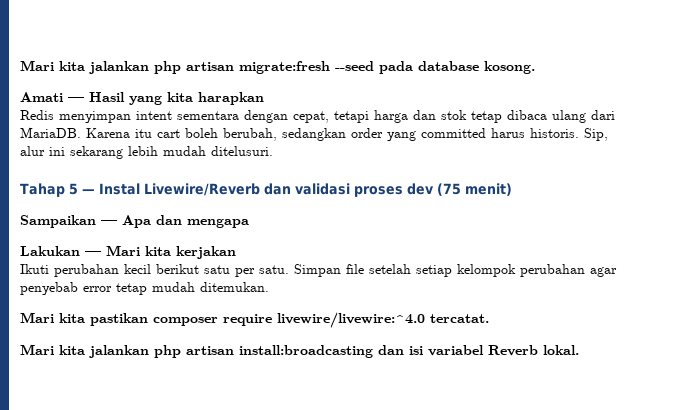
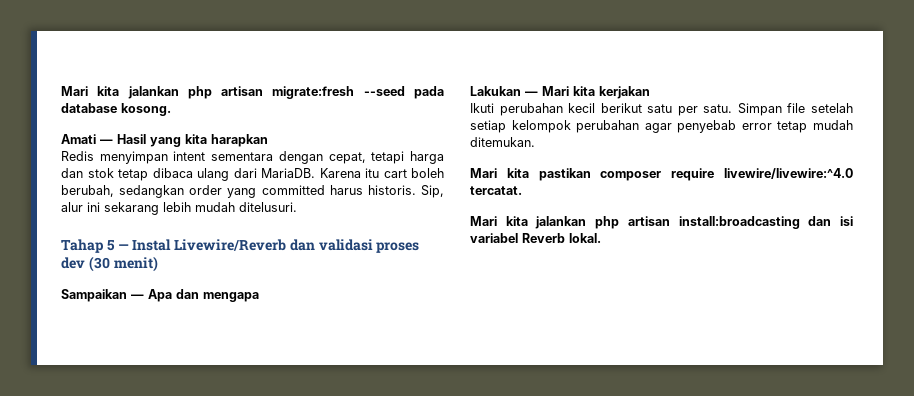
[436,183,461,196] (75 -> [88,256,110,272] (30

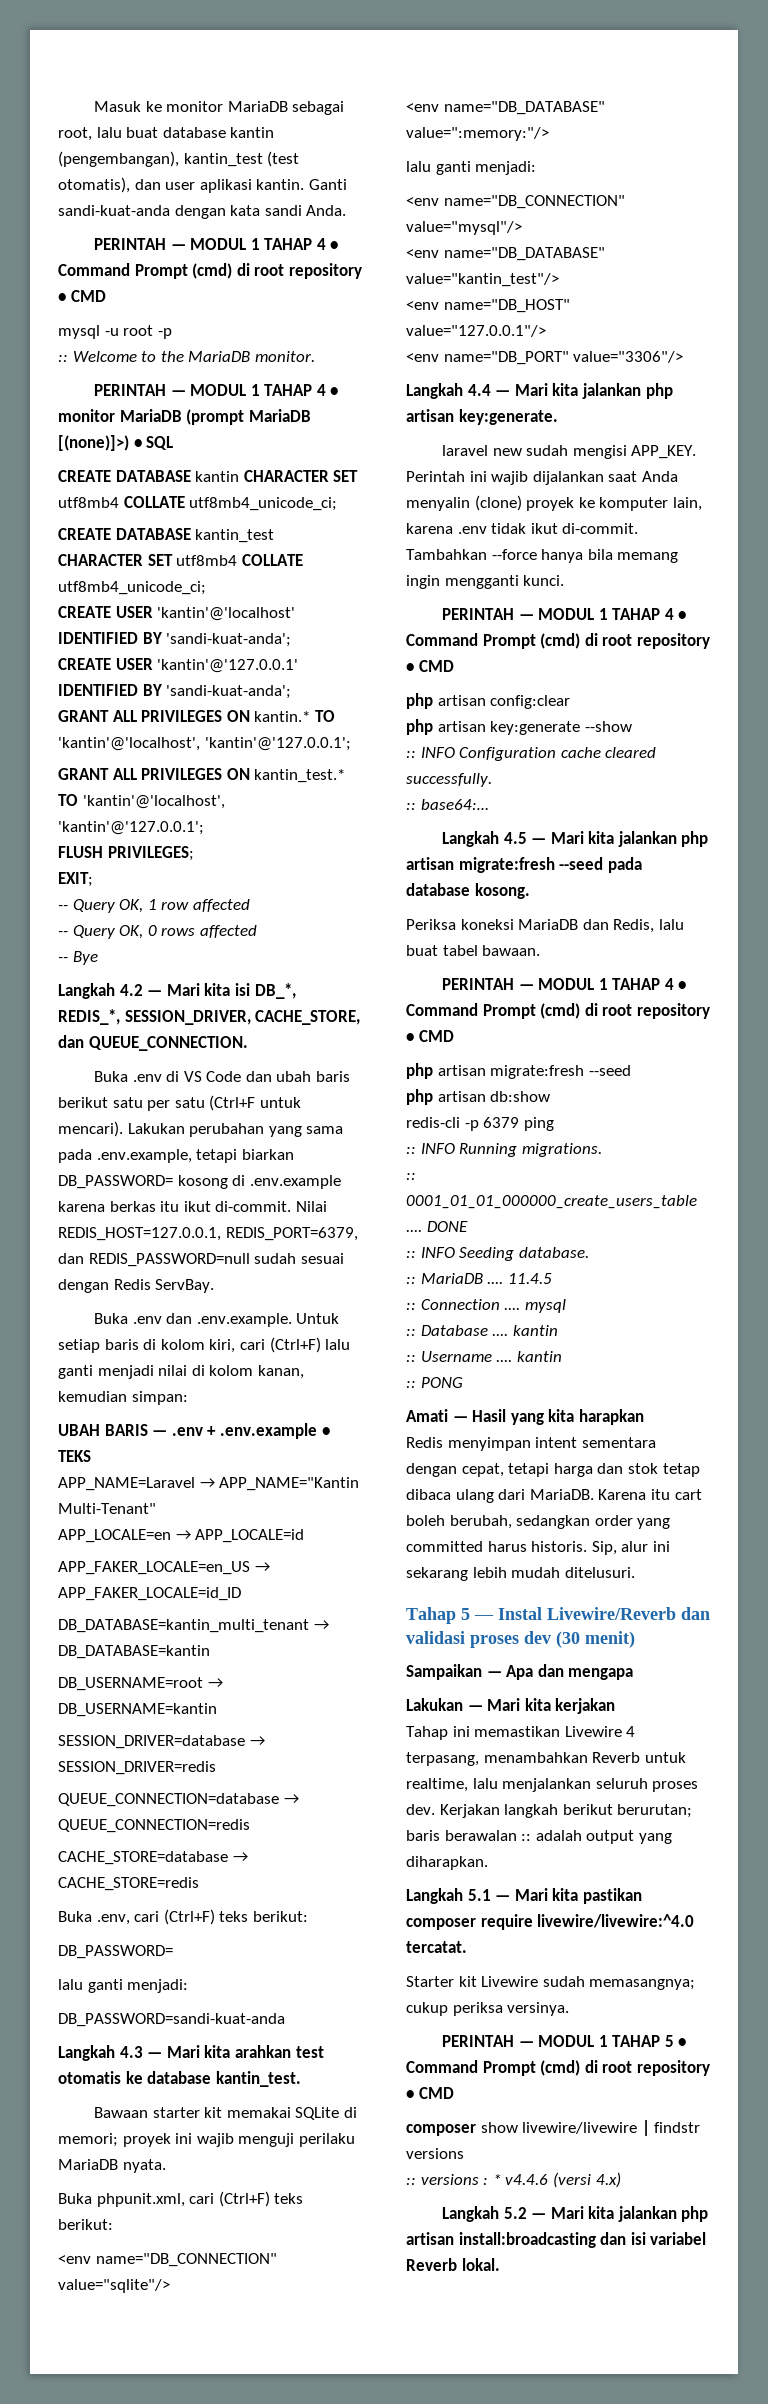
(61, 91) none -> [93,101,345,115] [58,127,275,141] [58,151,300,167] [58,177,347,193] [58,205,347,219] [93,238,339,250] [58,263,362,279] [58,290,106,302] [58,325,172,339] [58,351,315,362] [93,384,339,396] [58,409,311,425] [58,435,174,451] [58,470,359,482] [58,496,338,511] [58,528,275,543] [58,554,303,566] [58,581,206,595] [58,606,296,621] [58,632,292,647] [58,658,299,673] [58,684,292,699] [58,710,335,722] [58,737,351,751] [58,768,346,783] [58,794,225,809] [58,821,204,835] [58,846,194,861] [58,872,93,887] [58,899,250,913] [58,925,257,939] [58,951,98,965] [58,983,296,999] [58,1009,361,1025] [58,1035,248,1051] [93,1071,351,1082] [58,1095,301,1111] [58,1121,344,1137] [58,1149,294,1163] [58,1175,341,1189] [58,1201,327,1212] [58,1227,358,1241] [58,1253,344,1267] [58,1279,215,1293] [93,1313,340,1327] [58,1337,351,1353] [58,1365,304,1379] [58,1391,188,1405] [58,1423,330,1439] [58,1450,91,1462] [58,1477,360,1491] [58,1503,156,1514] [58,1529,305,1543] [58,1561,270,1575] [58,1587,241,1601] [58,1619,329,1633] [58,1645,210,1659] [58,1677,223,1691] [58,1703,217,1717] [58,1735,265,1749] [58,1761,216,1775] [58,1793,299,1807] [58,1819,250,1833] [58,1851,248,1865] [58,1877,199,1891] [58,1909,308,1925] [58,1945,173,1959] [58,1979,189,1993] [58,2013,285,2027] [58,2045,324,2061] [58,2071,301,2087] [93,2107,357,2120] [58,2133,355,2147] [58,2159,166,2173] [58,2191,304,2207] [58,2219,113,2230] [58,2253,277,2267] [58,2279,170,2293] [406,101,605,115] [406,127,549,141] [406,161,537,175] [406,195,625,209] [406,221,522,235] [406,247,605,261] [406,273,559,287] [406,299,570,313] [406,325,546,337] [406,351,684,365] [406,383,673,399] [406,409,558,425] [441,445,697,459] [406,471,678,485] [406,495,702,511] [406,523,639,534] [406,549,679,563] [406,575,565,589] [441,608,687,620] [406,633,710,649] [406,660,454,672] [406,693,571,709] [406,719,632,735] [406,747,657,761] [406,773,492,787] [406,799,489,810] [441,831,547,847] Masuk ke monitor MariaDB sebagai root, lalu buat database kantin (pengembangan), kantin_test (test otomatis), dan user aplikasi kantin. Ganti sandi-kuat-anda dengan kata sandi Anda. // PERINTAH — MODUL 1 TAHAP 4 • Command Prompt (cmd) di root repository • CMD // mysql -u root -p // :: Welcome to the MariaDB monitor. // PERINTAH — MODUL 1 TAHAP 4 • monitor MariaDB (prompt MariaDB [(none)]>) • SQL // CREATE DATABASE kantin CHARACTER SET utf8mb4 COLLATE utf8mb4_unicode_ci; // CREATE DATABASE kantin_test CHARACTER SET utf8mb4 COLLATE utf8mb4_unicode_ci; // CREATE USER 'kantin'@'localhost' IDENTIFIED BY 'sandi-kuat-anda'; // CREATE USER 'kantin'@'127.0.0.1' IDENTIFIED BY 'sandi-kuat-anda'; // GRANT ALL PRIVILEGES ON kantin.* TO 'kantin'@'localhost', 'kantin'@'127.0.0.1'; // GRANT ALL PRIVILEGES ON kantin_test.* TO 'kantin'@'localhost', 'kantin'@'127.0.0.1'; // FLUSH PRIVILEGES; // EXIT; // -- Query OK, 1 row affected // -- Query OK, 0 rows affected // -- Bye // Langkah 4.2 — Mari kita isi DB_*, REDIS_*, SESSION_DRIVER, CACHE_STORE, dan QUEUE_CONNECTION. // Buka .env di VS Code dan ubah baris berikut satu per satu (Ctrl+F untuk mencari). Lakukan perubahan yang sama pada .env.example, tetapi biarkan DB_PASSWORD= kosong di .env.example karena berkas itu ikut di-commit. Nilai REDIS_HOST=127.0.0.1, REDIS_PORT=6379, dan REDIS_PASSWORD=null sudah sesuai dengan Redis ServBay. // Buka .env dan .env.example. Untuk setiap baris di kolom kiri, cari (Ctrl+F) lalu ganti menjadi nilai di kolom kanan, kemudian simpan: // UBAH BARIS — .env + .env.example • TEKS // APP_NAME=Laravel → APP_NAME="Kantin Multi-Tenant" // APP_LOCALE=en → APP_LOCALE=id // APP_FAKER_LOCALE=en_US → APP_FAKER_LOCALE=id_ID // DB_DATABASE=kantin_multi_tenant → DB_DATABASE=kantin // DB_USERNAME=root → DB_USERNAME=kantin // SESSION_DRIVER=database → SESSION_DRIVER=redis // QUEUE_CONNECTION=database → QUEUE_CONNECTION=redis // CACHE_STORE=database → CACHE_STORE=redis // Buka .env, cari (Ctrl+F) teks berikut: // DB_PASSWORD= // lalu ganti menjadi: // DB_PASSWORD=sandi-kuat-anda // Langkah 4.3 — Mari kita arahkan test otomatis ke database kantin_test. // Bawaan starter kit memakai SQLite di memori; proyek ini wajib menguji perilaku MariaDB nyata. // Buka phpunit.xml, cari (Ctrl+F) teks berikut: // <env name="DB_CONNECTION" value="sqlite"/> // <env name="DB_DATABASE" value=":memory:"/> // lalu ganti menjadi: // <env name="DB_CONNECTION" value="mysql"/> // <env name="DB_DATABASE" value="kantin_test"/> // <env name="DB_HOST" value="127.0.0.1"/> // <env name="DB_PORT" value="3306"/> // Langkah 4.4 — Mari kita jalankan php artisan key:generate. // laravel new sudah mengisi APP_KEY. Perintah ini wajib dijalankan saat Anda menyalin (clone) proyek ke komputer lain, karena .env tidak ikut di-commit. Tambahkan --force hanya bila memang ingin mengganti kunci. // PERINTAH — MODUL 1 TAHAP 4 • Command Prompt (cmd) di root repository • CMD // php artisan config:clear // php artisan key:generate --show // :: INFO Configuration cache cleared successfully. // :: base64:… // Langkah 4.5 —
(171, 109) none -> [406,919,684,933] [406,945,541,956] [441,978,687,990] [406,1003,710,1019] [406,1030,454,1042] [406,1063,631,1079] [406,1089,551,1105] [406,1117,554,1131] [406,1143,602,1157] [406,1173,416,1180] [406,1195,697,1209] [406,1221,468,1232] [406,1247,589,1261] [406,1273,552,1284] [406,1299,566,1313] [406,1325,558,1336] [406,1351,562,1362] [406,1377,463,1388] // Periksa koneksi MariaDB dan Redis, lalu buat tabel bawaan. // PERINTAH — MODUL 1 TAHAP 4 • Command Prompt (cmd) di root repository • CMD // php artisan migrate:fresh --seed // php artisan db:show // redis-cli -p 6379 ping // :: INFO Running migrations. // :: 0001_01_01_000000_create_users_table .... DONE // :: INFO Seeding database. // :: MariaDB .... 11.4.5 // :: Connection .... mysql // :: Database .... kantin // :: Username .... kantin // :: PONG
[470,103,853,116] [470,120,853,133] [470,137,535,147] Ikuti perubahan kecil berikut satu per satu. Simpan file setelah setiap kelompok perubahan agar penyebab error tetap mudah ditemukan. // -> [406,1726,636,1740] [406,1752,686,1766] [406,1778,699,1792] [406,1804,693,1818] [406,1830,672,1844] [406,1856,488,1870] [406,1888,511,1904] Tahap ini memastikan Livewire 4 terpasang, menambahkan Reverb untuk realtime, lalu menjalankan seluruh proses dev. Kerjakan langkah berikut berurutan; baris berawalan :: adalah output yang diharapkan. // Langkah 5.1 —
(522, 190) none -> [406,1976,696,1990] [406,2002,570,2016] [441,2035,687,2047] [406,2060,710,2076] [406,2087,454,2099] [406,2120,701,2136] [406,2148,464,2159] [406,2172,621,2188] [441,2206,547,2222] Starter kit Livewire sudah memasangnya; cukup periksa versinya. // PERINTAH — MODUL 1 TAHAP 5 • Command Prompt (cmd) di root repository • CMD // composer show livewire/livewire | findstr versions // :: versions : * v4.4.6 (versi 4.x) // Langkah 5.2 —

